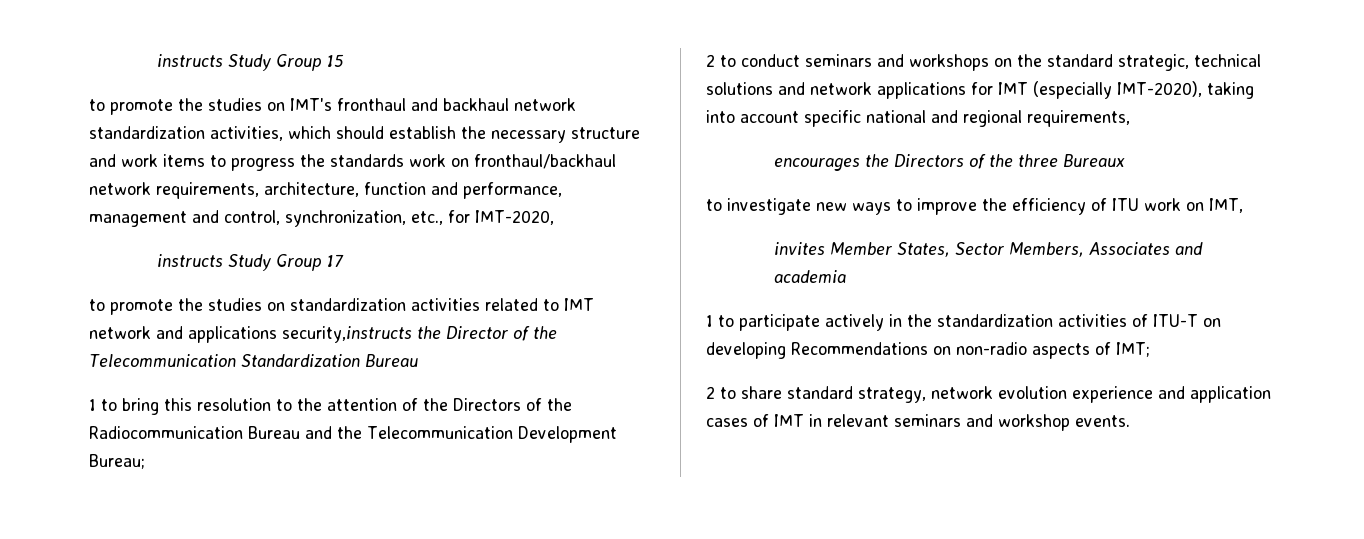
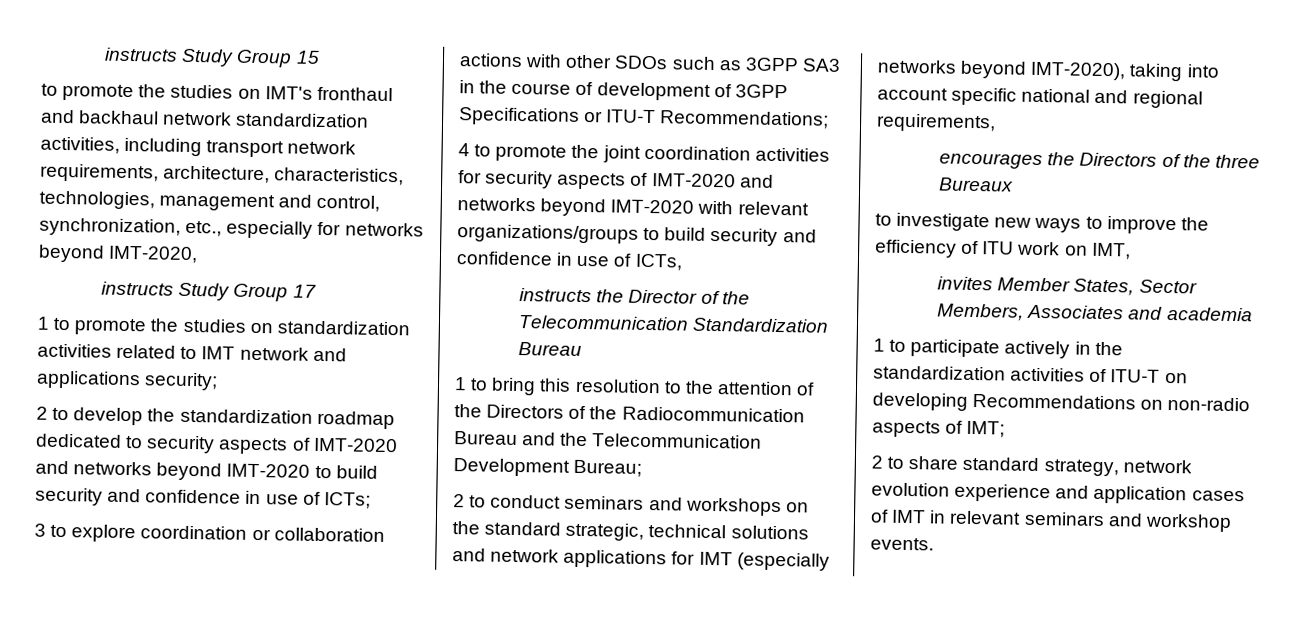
[288,126,640,143] [89,154,616,171] [89,182,562,199] which should establish the necessary structure and work items to progress the standards work on fronthaul/backhaul network requirements, architecture, function and performance, -> [124,137,357,158] [40,163,405,186] [39,190,155,210] including transport network requirements, architecture, characteristics, technologies,
[448,210,470,223] for -> [226,220,424,239] [38,244,105,263] especially for networks beyond
(344, 260) none -> [37,316,50,330] 1
[282,326,412,343] security,instructs -> [144,372,219,391] [36,406,395,430] [36,433,398,455] [35,460,378,481] [35,487,371,509] [34,523,385,543] [459,53,841,72] [459,80,788,101] [459,107,830,129] [458,143,830,163] [458,170,774,190] [457,197,809,217] [457,224,817,246] [456,251,683,271] [519,288,593,303] security; // 2 to develop the standardization roadmap dedicated to security aspects of IMT-2020 and networks beyond IMT-2020 to build security and confidence in use of ICTs; // 3 to explore coordination or collaboration actions with other SDOs such as 3GPP SA3 in the course of development of 3GPP Specifications or ITU-T Recommendations; // 4 to promote the joint coordination activities for security aspects of IMT-2020 and networks beyond IMT-2020 with relevant organizations/groups to build security and confidence in use of ICTs, // instructs
(1112, 90) none -> [877,59,1028,79] networks beyond

